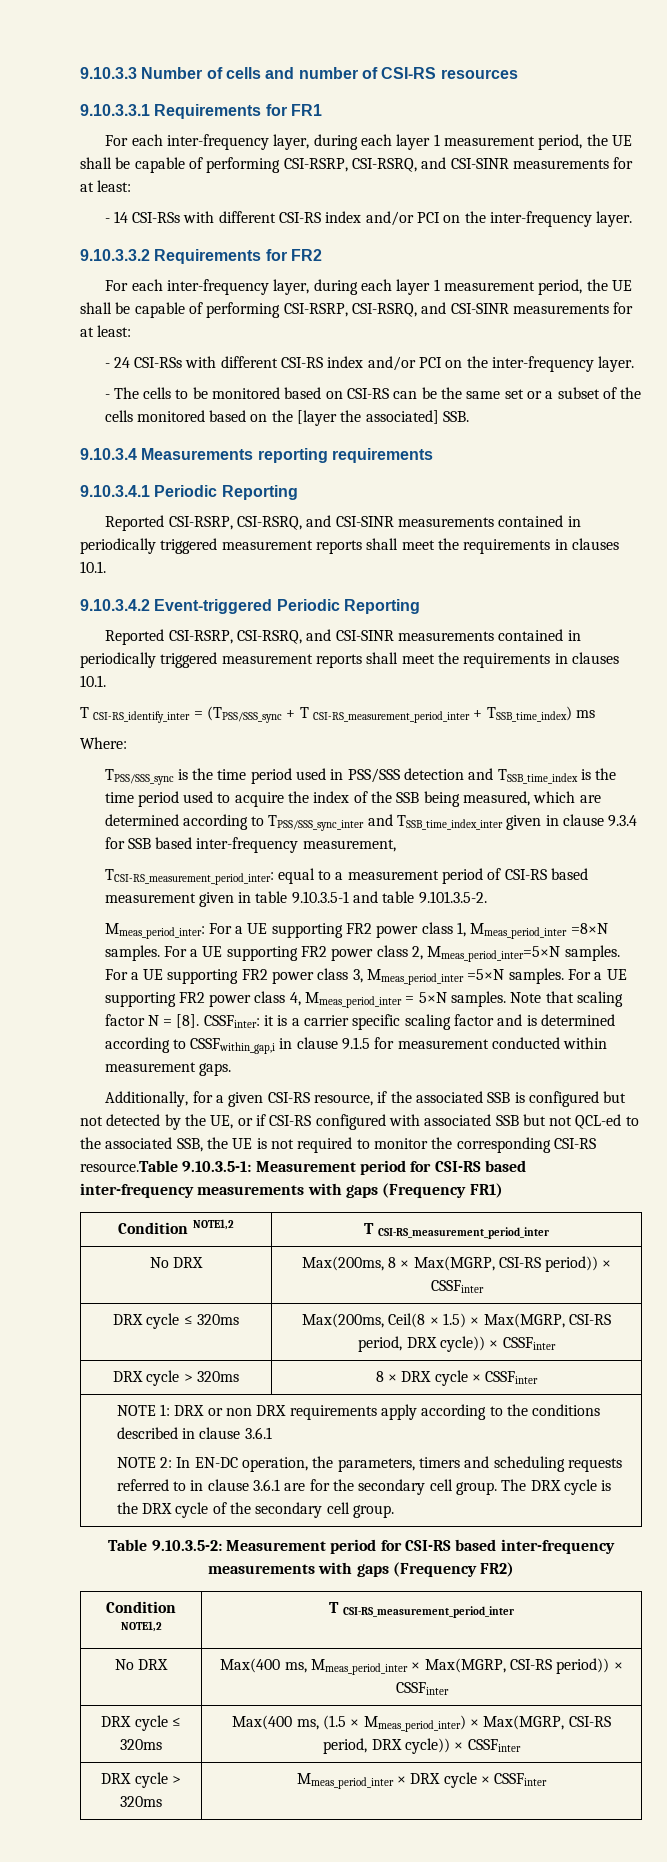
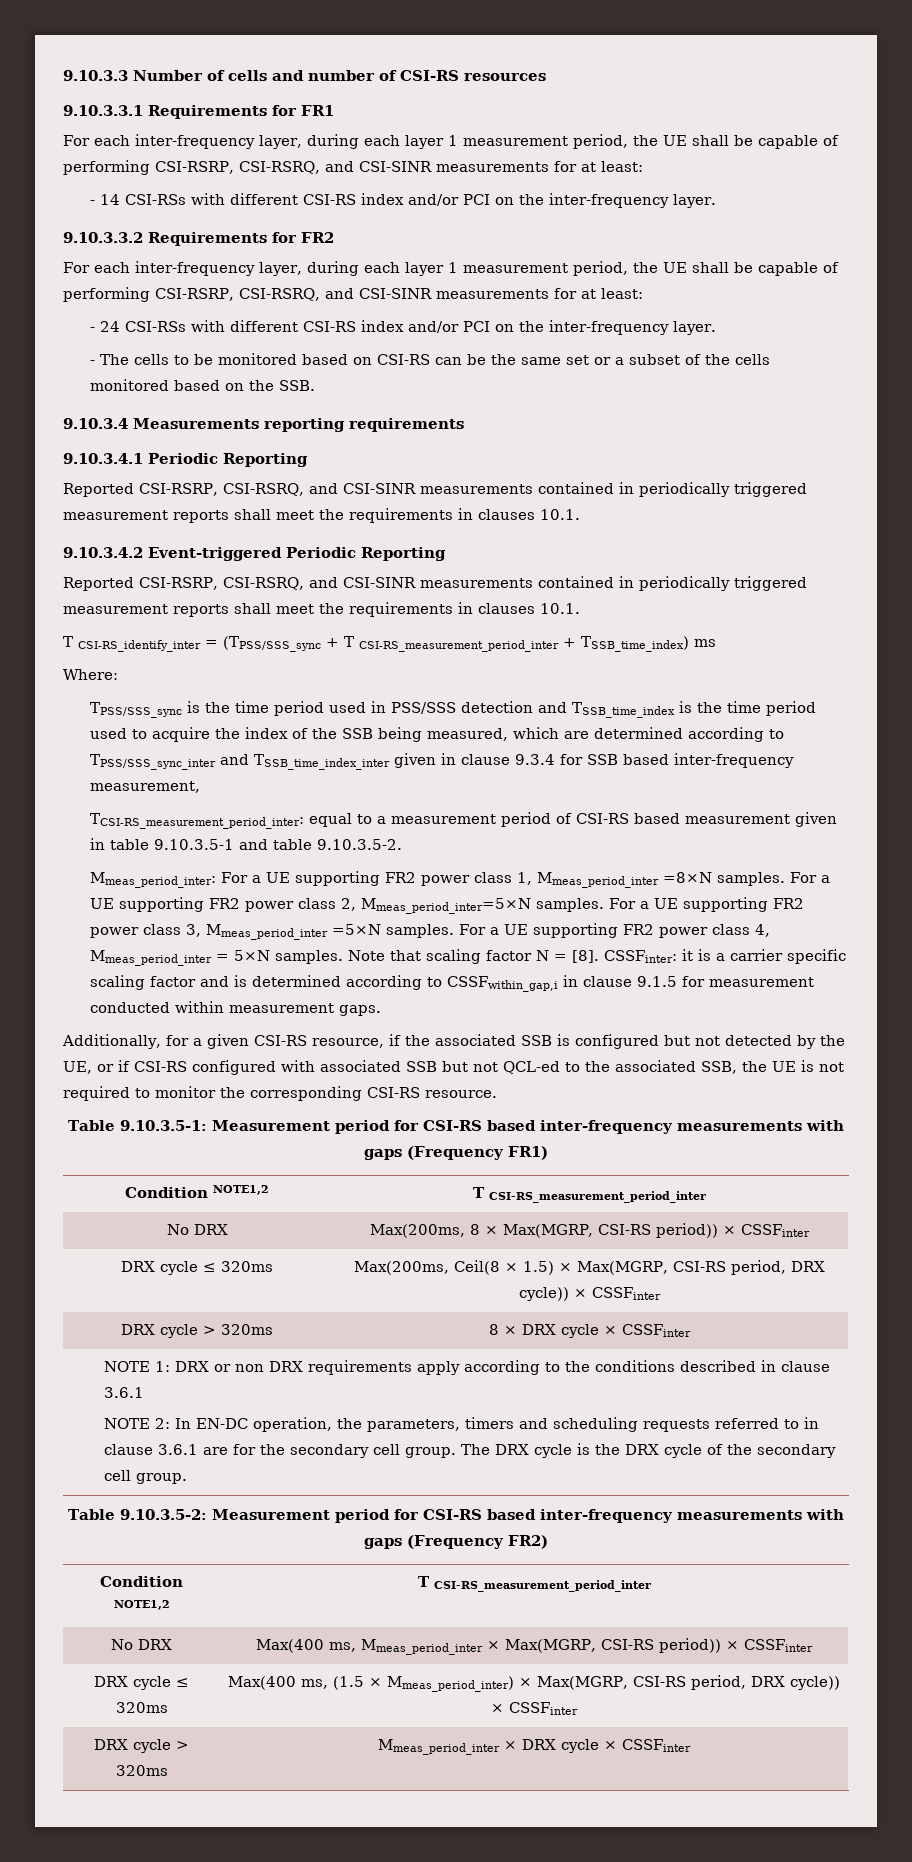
[297,410,439,426] [layer the associated] -> (275, 385) none
[418,891,487,904] 9.101.3.5-2. -> [317,839,403,850] 9.10.3.5-2.
[80,1160,178,1172] resource.Table -> [425,1090,497,1098] [68,1120,116,1131] resource. // Table

